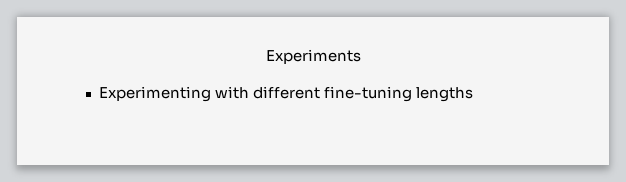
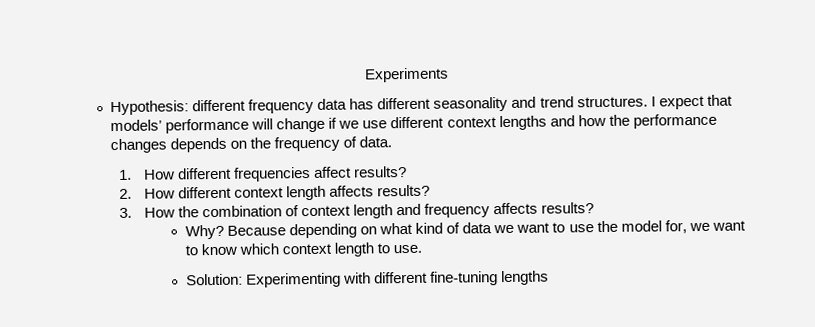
(361, 56) none -> [110,94,733,116] [110,113,717,134] [110,136,393,154] [119,166,408,182] [119,184,431,201] [119,202,595,219] [184,220,746,240] [184,242,423,257] [185,273,243,286] Hypothesis: different frequency data has different seasonality and trend structures. I expect that models’ performance will change if we use different context lengths and how the performance changes depends on the frequency of data. // 1. How different frequencies affect results? // 2. How different context length affects results? // 3. How the combination of context length and frequency affects results? // Why? Because depending on what kind of data we want to use the model for, we want to know which context length to use. // Solution:

